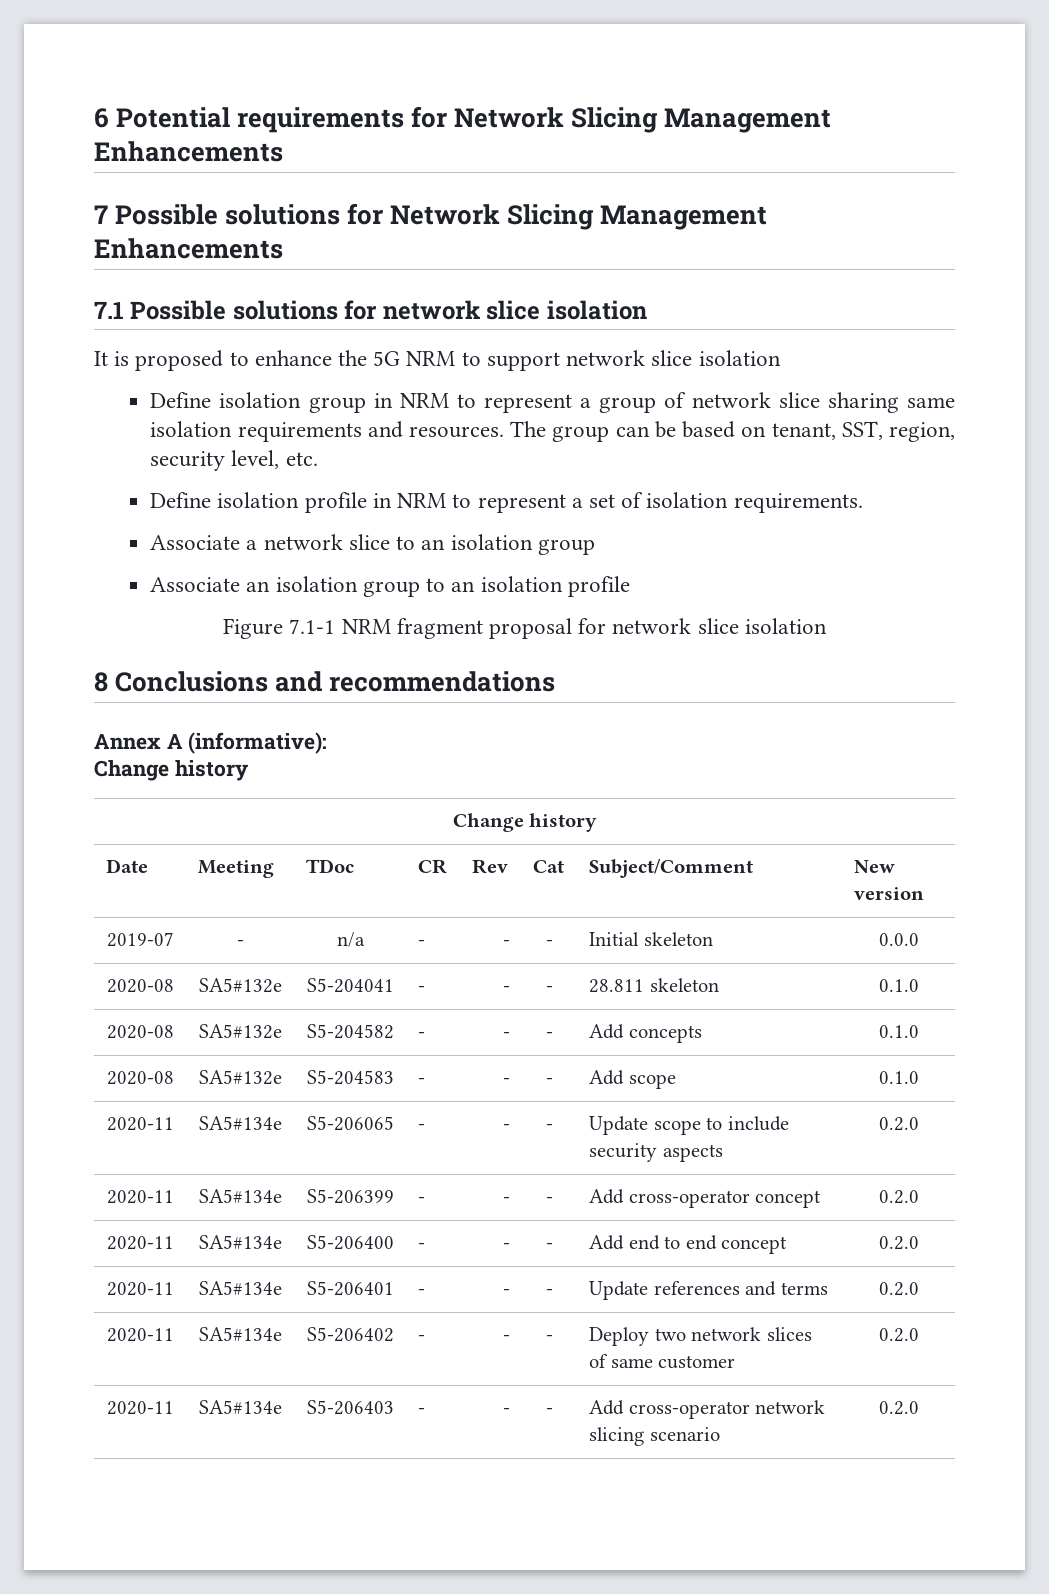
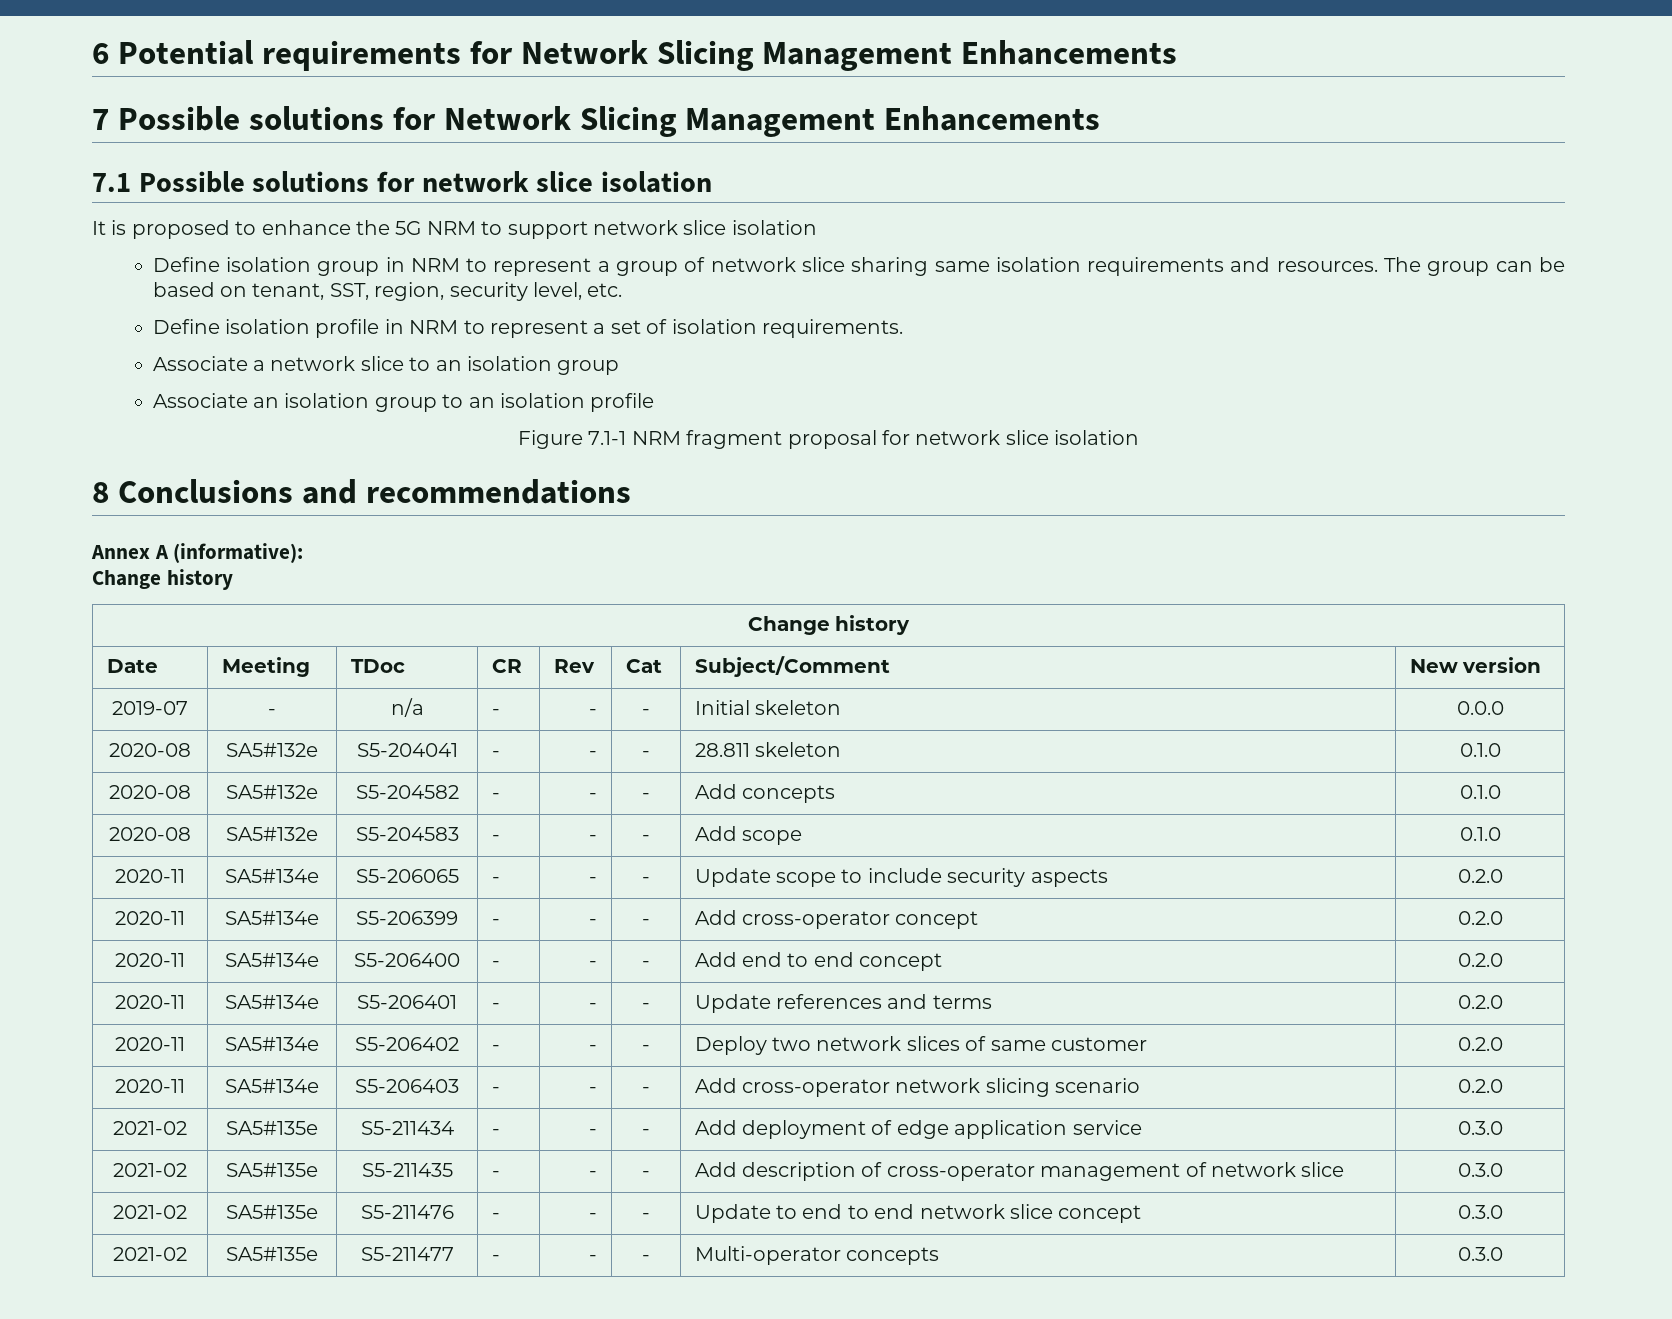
(919, 1408) none -> [113,1121,187,1135] [226,1121,318,1135] [360,1121,454,1135] [491,1129,500,1135] [589,1129,598,1135] [642,1129,650,1135] [694,1120,1142,1139] [1457,1121,1503,1135] [113,1163,187,1177] [226,1163,318,1177] [361,1163,453,1177] [491,1171,500,1177] [589,1171,598,1177] [642,1171,650,1177] [694,1162,1345,1181] [1457,1163,1503,1177] [113,1205,187,1219] [226,1205,318,1219] [360,1205,454,1219] [491,1213,500,1219] [589,1213,598,1219] [642,1213,650,1219] [694,1204,1142,1223] [1457,1205,1503,1219] [113,1247,187,1261] [226,1247,318,1261] [360,1247,454,1261] [491,1255,500,1261] [589,1255,598,1261] [642,1255,650,1261] [694,1246,939,1265] [1457,1247,1503,1261] // 2021-02 | SA5#135e | S5-211434 | - | - | - | Add deployment of edge application service | 0.3.0 // 2021-02 | SA5#135e | S5-211435 | - | - | - | Add description of cross-operator management of network slice | 0.3.0 // 2021-02 | SA5#135e | S5-211476 | - | - | - | Update to end to end network slice concept | 0.3.0 // 2021-02 | SA5#135e | S5-211477 | - | - | - | Multi-operator concepts | 0.3.0

